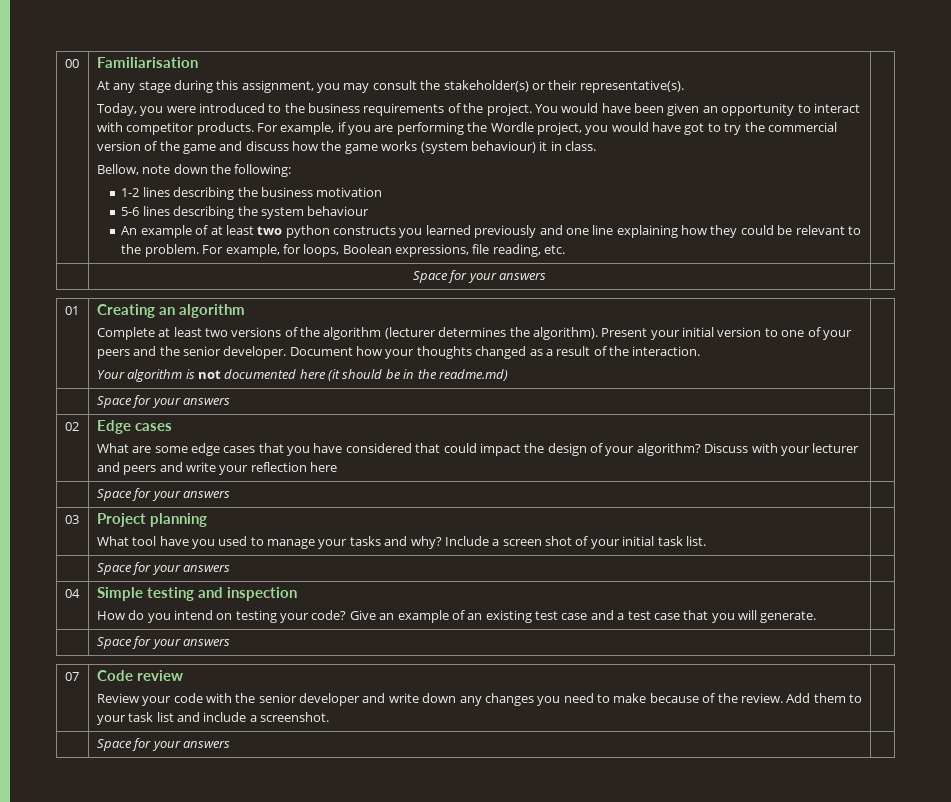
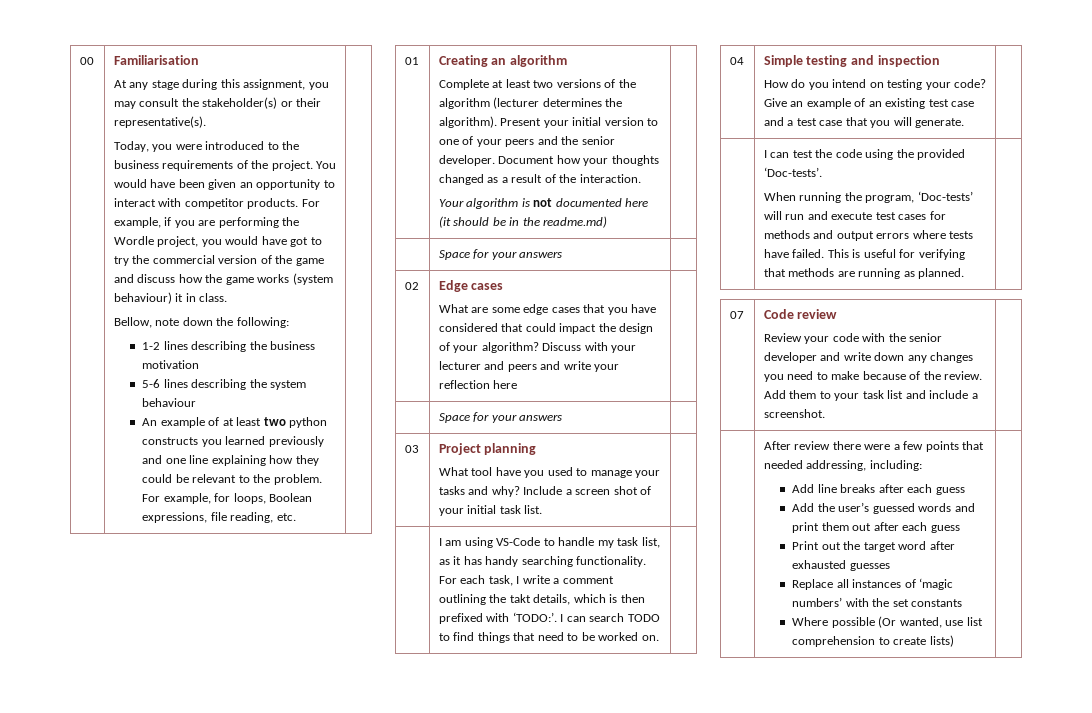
[412,270,547,283] // | Space for your answers | -> (296, 517) none
[96,562,230,575] Space for your answers -> [438,537,660,548] [438,556,647,567] [438,575,614,586] [438,594,645,605] [438,612,660,624] [438,632,659,643] I am using VS-Code to handle my task list, as it has handy searching functionality. For each task, I write a comment outlining the takt details, which is then prefixed with ‘TODO:’. I can search TODO to find things that need to be worked on.
[96,636,230,649] Space for your answers -> [763,149,966,160] [763,167,822,177] [763,191,973,203] [763,211,946,220] [763,230,974,241] [763,249,965,260] [763,268,965,279] I can test the code using the provided ‘Doc-tests’. // When running the program, ‘Doc-tests’ will run and execute test cases for methods and output errors where tests have failed. This is useful for verifying that methods are running as planned.
[96,738,230,751] Space for your answers -> [763,441,985,452] [763,460,922,471] [792,484,965,495] [792,502,975,514] [792,522,960,533] [792,541,955,552] [792,560,890,571] [792,578,954,590] [792,597,963,607] [792,616,983,628] [792,635,954,647] After review there were a few points that needed addressing, including: // Add line breaks after each guess // Add the user’s guessed words and print them out after each guess // Print out the target word after exhausted guesses // Replace all instances of ‘magic numbers’ with the set constants // Where possible (Or wanted, use list comprehension to create lists)

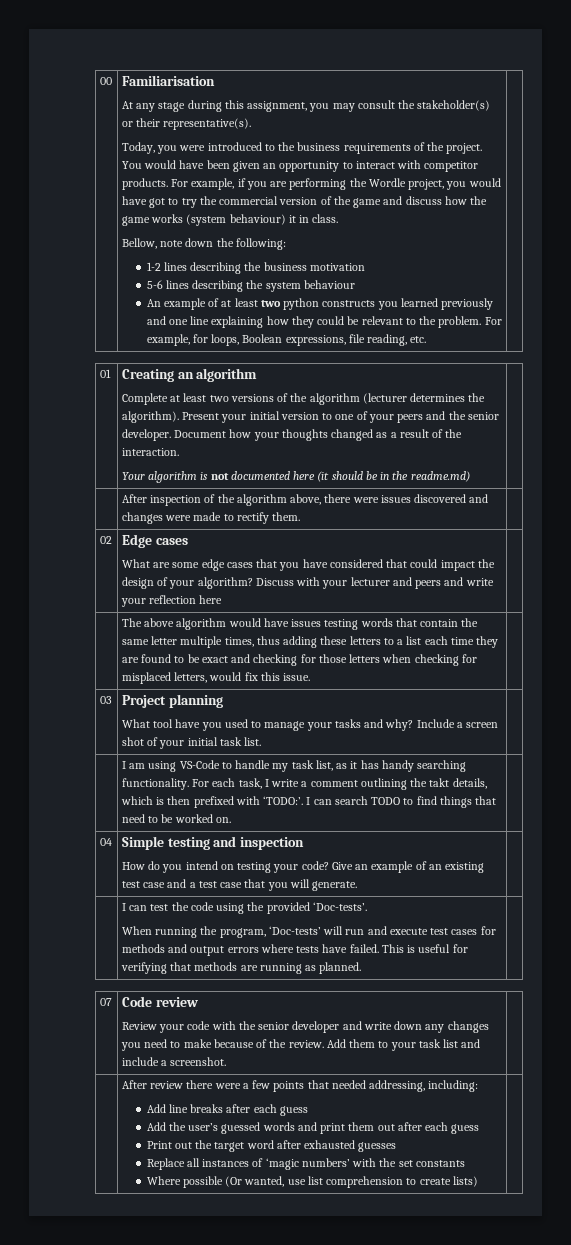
[438,249,563,260] Space for your answers -> [121,494,489,506] [121,512,301,524] After inspection of the algorithm above, there were issues discovered and changes were made to rectify them.
[438,412,563,423] Space for your answers -> [121,618,479,630] [121,636,499,648] [121,654,477,666] [121,672,311,684] The above algorithm would have issues testing words that contain the same letter multiple times, thus adding these letters to a list each time they are found to be exact and checking for those letters when checking for misplaced letters, would fix this issue.

